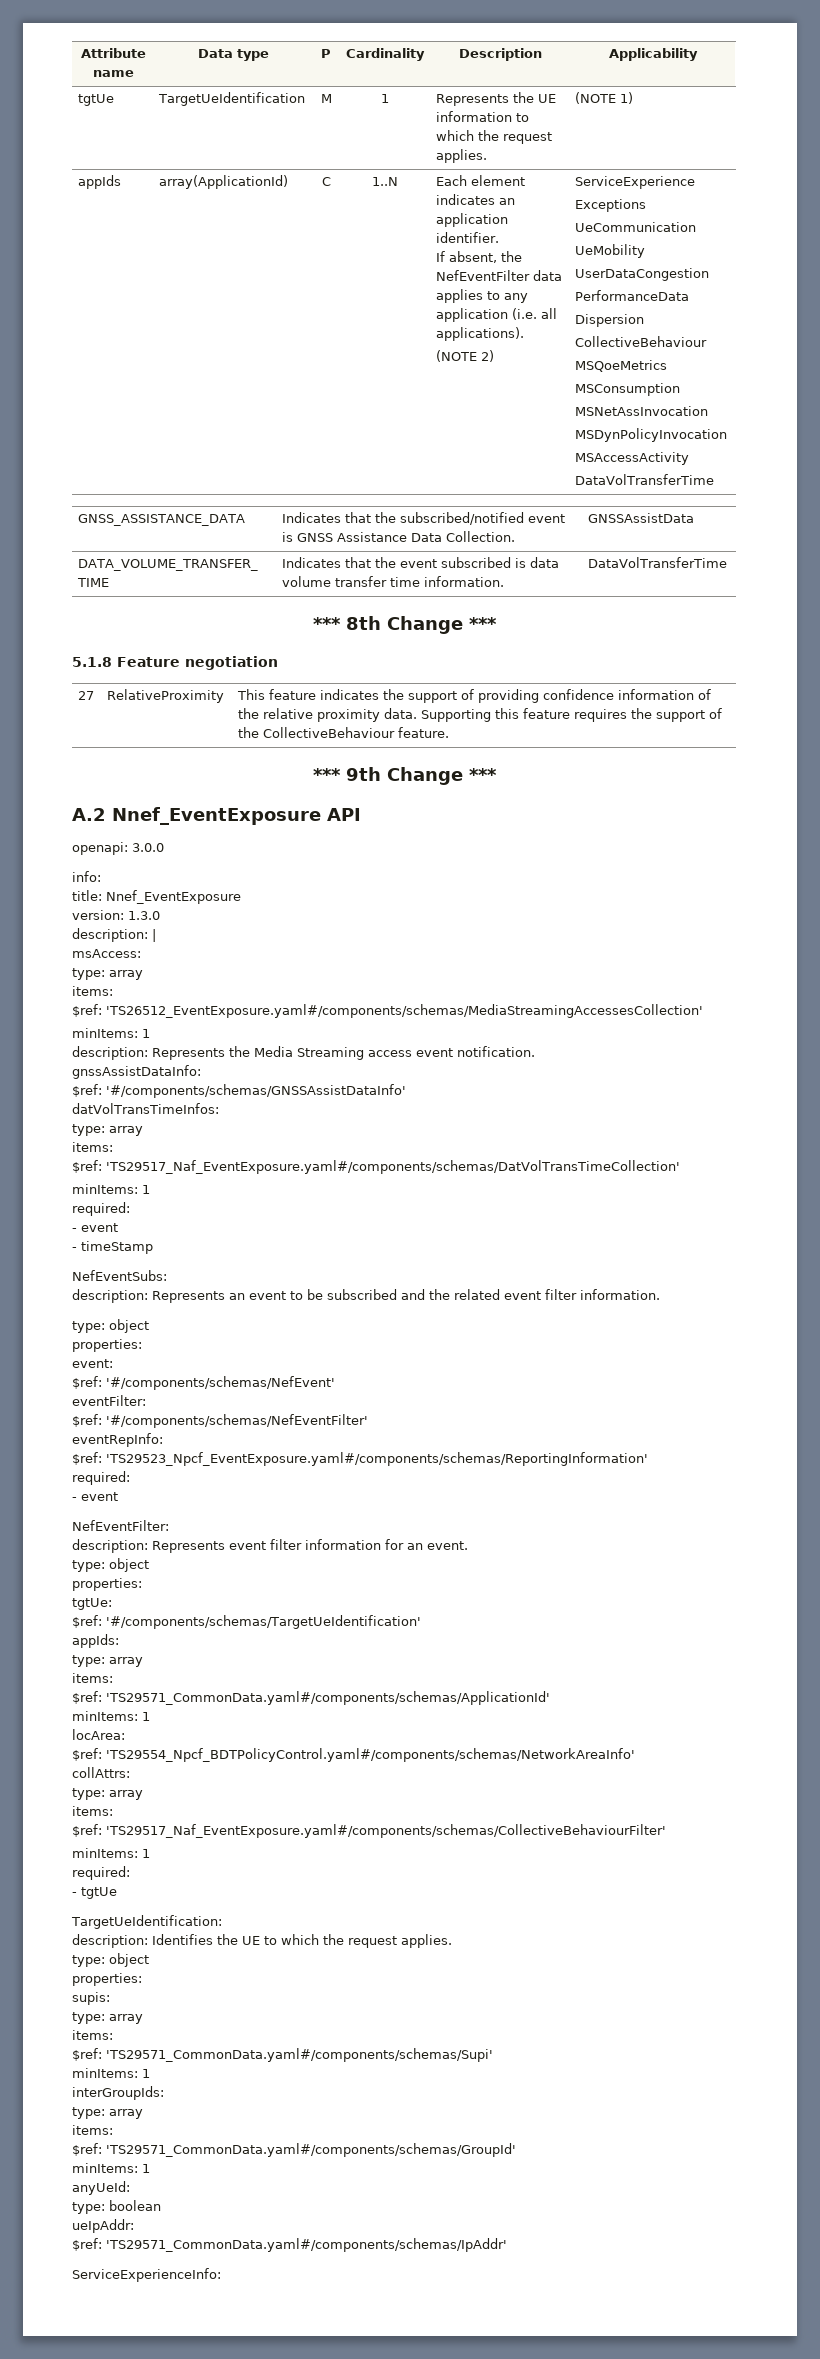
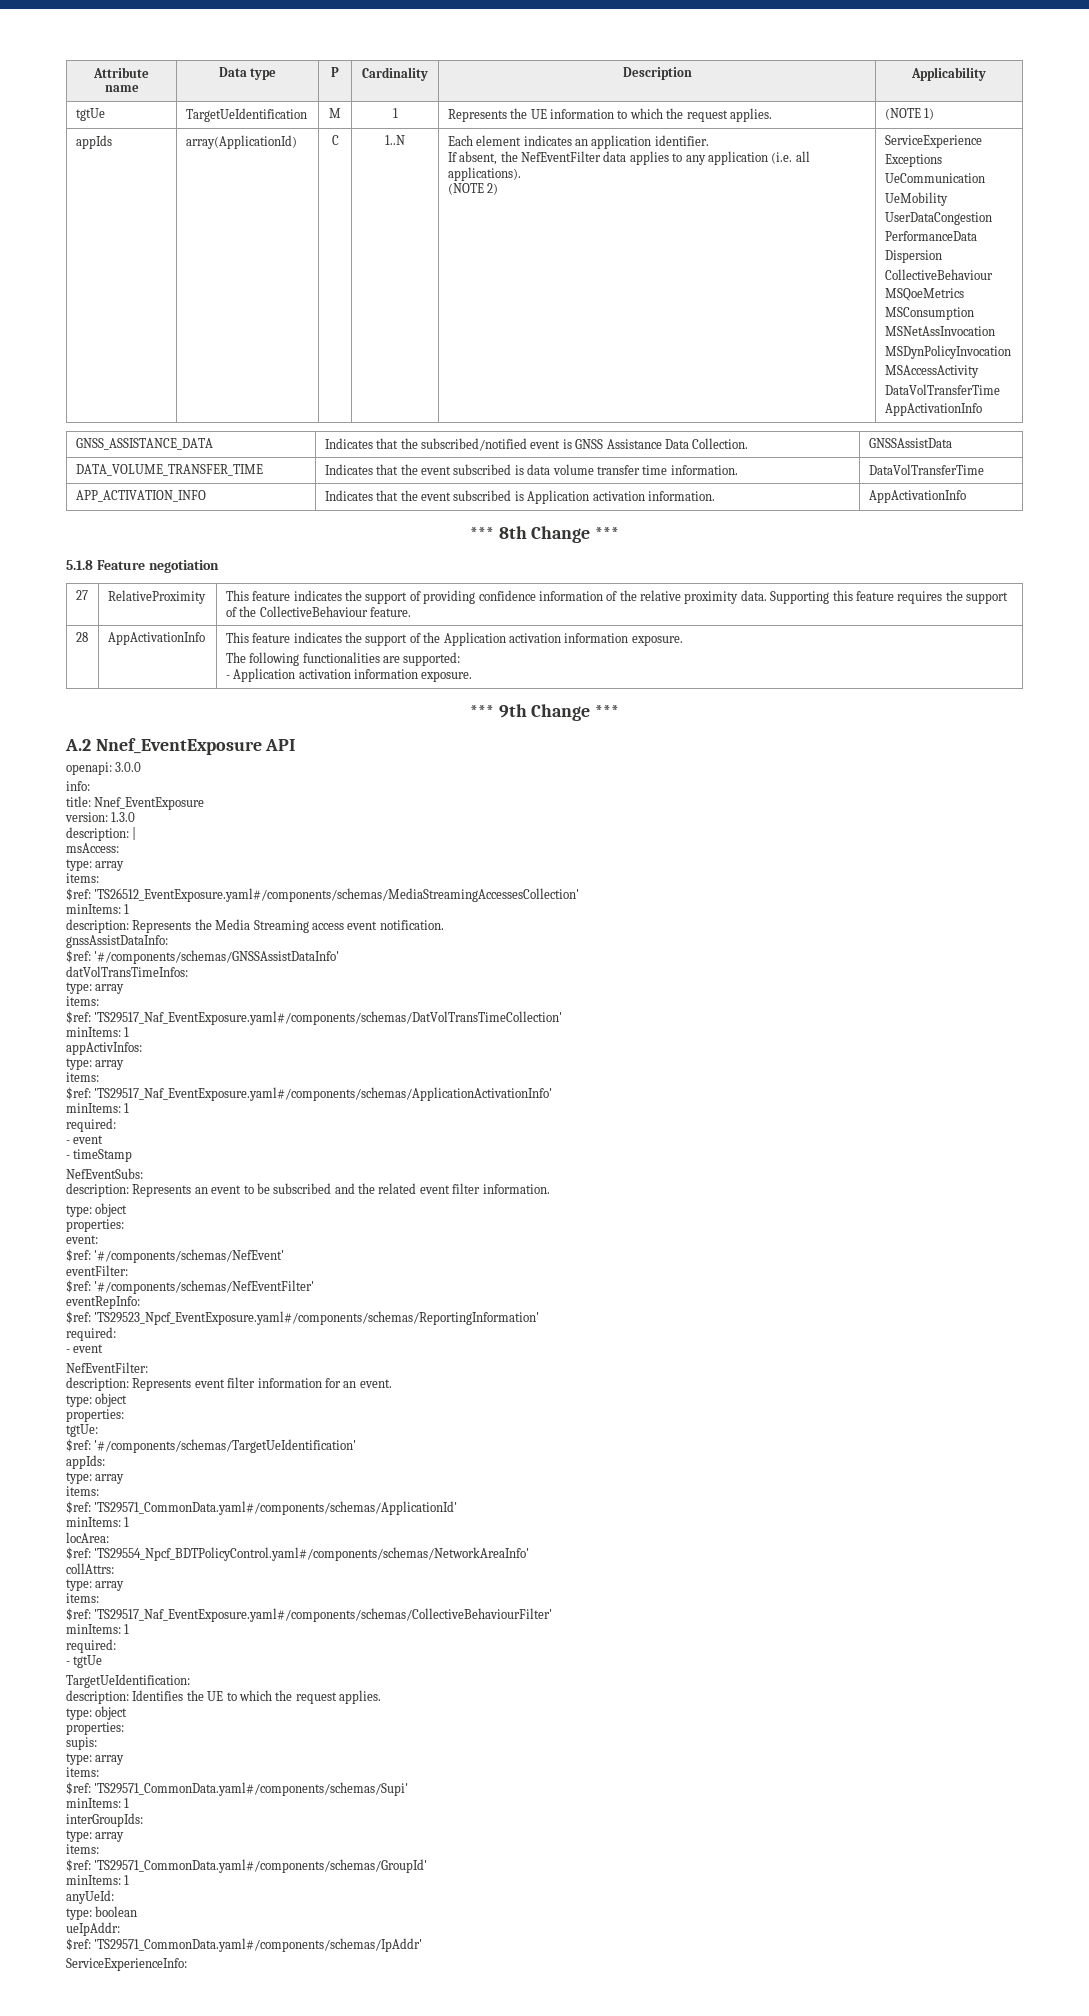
(715, 479) none -> [884,403,982,416] // AppActivationInfo
(728, 562) none -> [75,490,206,502] [324,490,715,504] [868,490,966,503] // APP_ACTIVATION_INFO | Indicates that the event subscribed is Application activation information. | AppActivationInfo
(450, 732) none -> [75,632,88,642] [107,632,205,645] [225,632,683,646] [225,652,461,666] [225,668,473,682] // 28 | AppActivationInfo | This feature indicates the support of the Application activation information exposure. // The following functionalities are supported: // - Application activation information exposure.
(150, 1189) none -> [66,1042,142,1055] [66,1058,125,1070] [66,1072,99,1082] [66,1087,553,1101] [66,1103,130,1113] // appActivInfos: // type: array // items: // $ref: 'TS29517_Naf_EventExposure.yaml#/components/schemas/ApplicationActivationInfo' // minItems: 1

